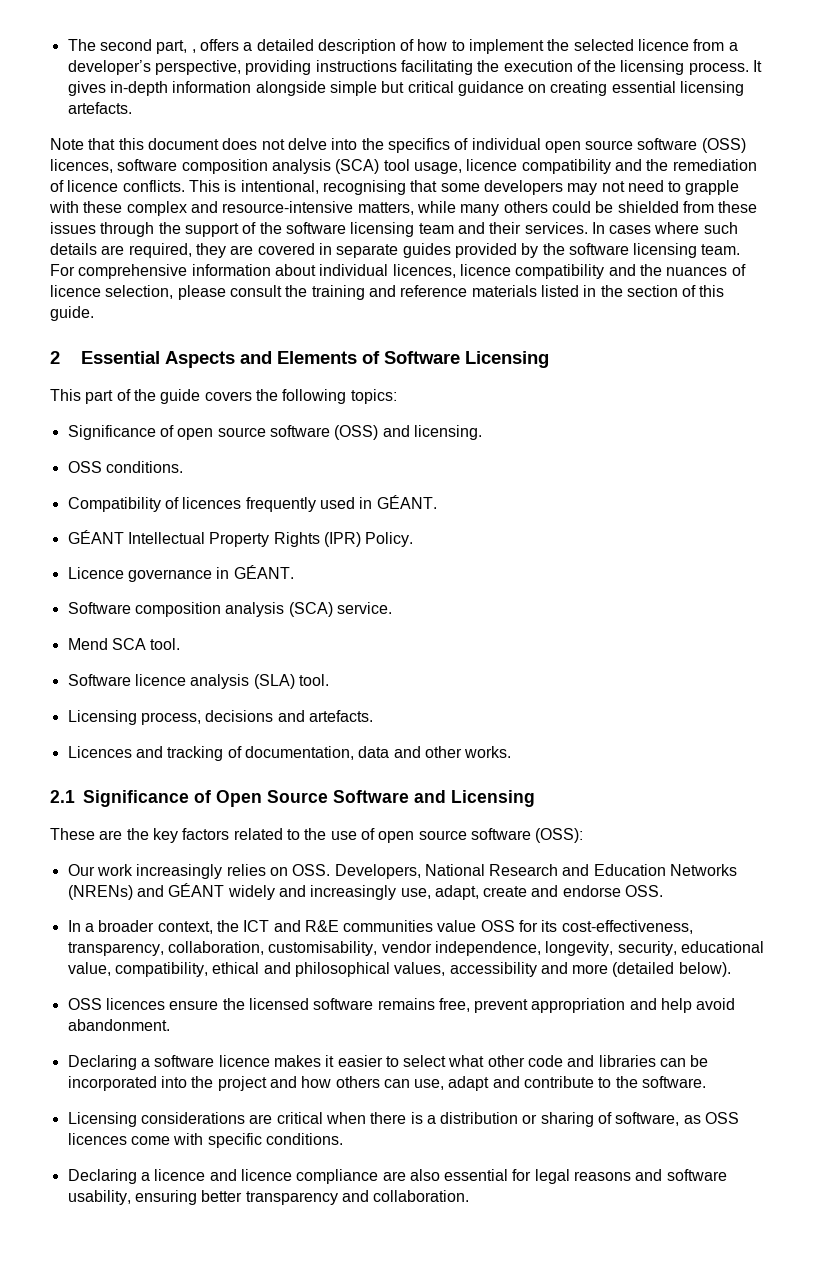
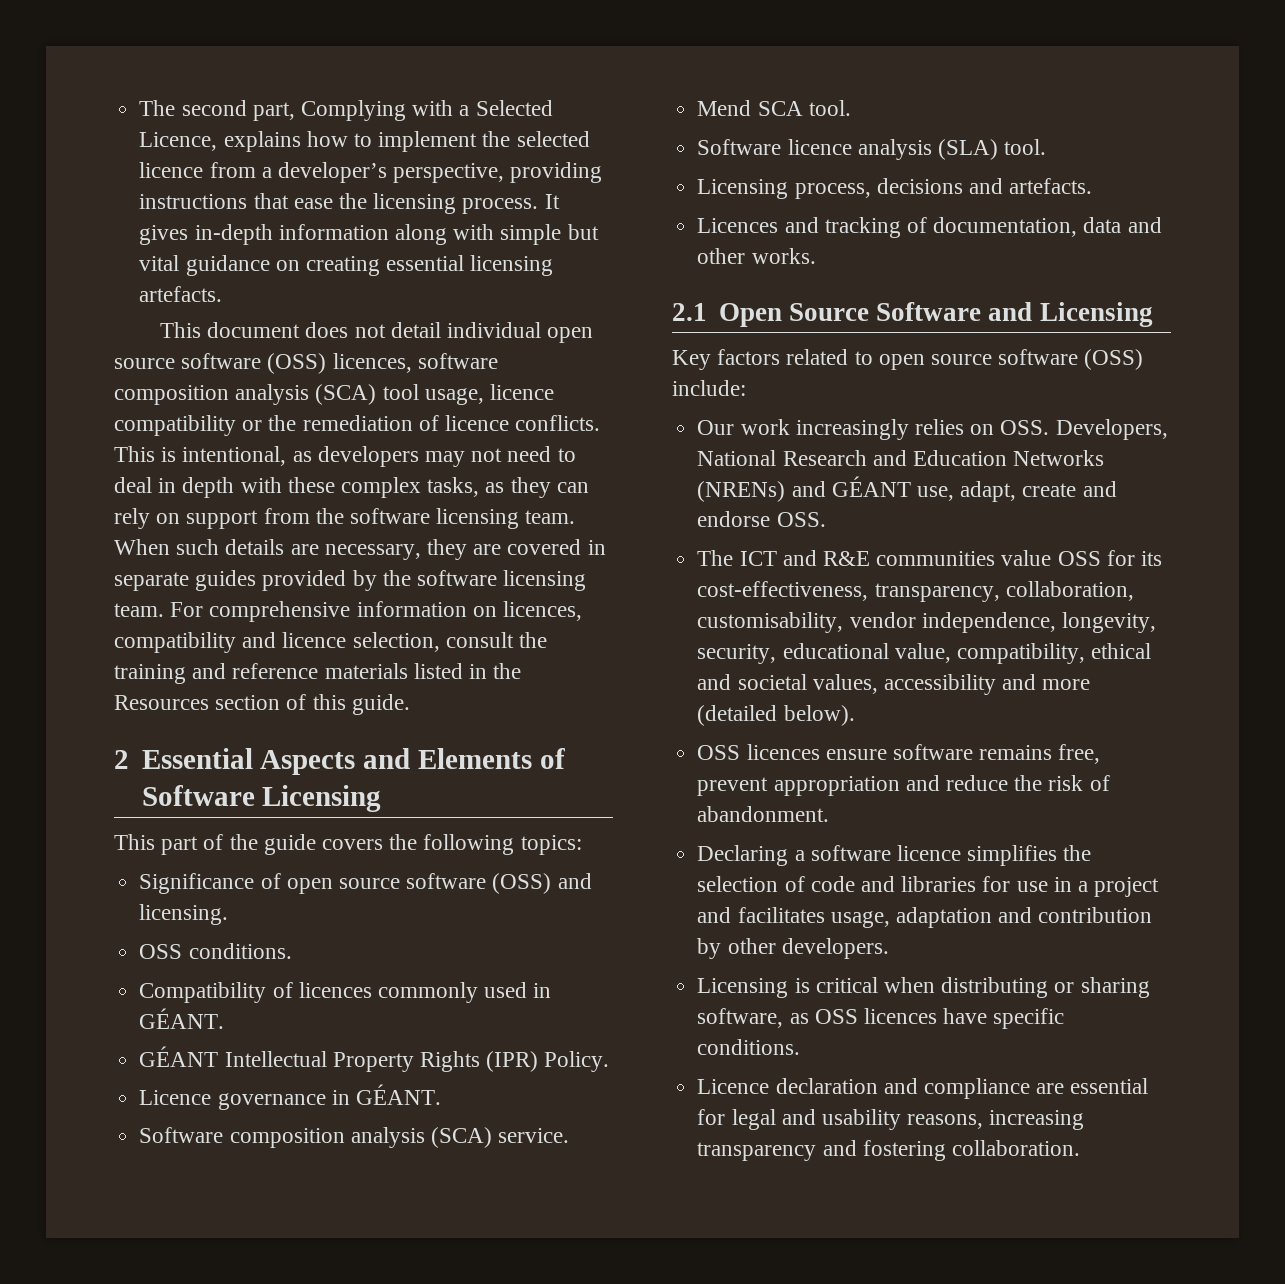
[191,39,415,54] , offers a detailed description of -> [300,100,553,121] [139,131,301,152] Complying with a Selected Licence, explains
[400,60,591,75] facilitating the execution of -> [253,193,333,209] that ease
[255,81,326,96] alongside -> [394,224,495,245] along with
[407,81,454,93] critical -> [139,255,180,271] vital
[50,138,469,153] Note that this document does not delve into the specifics of -> [159,322,441,338] This document does not detail
[614,159,642,171] and -> [242,420,263,431] or
[322,180,480,195] recognising that some -> [292,451,312,462] as
[685,180,740,195] [49,201,758,216] [50,222,700,237] grapple with these complex and resource-intensive matters, while many others could be shielded from these issues through the support of the software licensing team and their services. In cases where -> [114,477,589,498] [114,508,576,529] [114,539,170,555] deal in depth with these complex tasks, as they can rely on support from the software licensing team. When
[128,243,192,258] required, -> [324,544,421,560] necessary,
[274,264,746,279] about individual licences, licence compatibility and the nuances of -> [472,601,583,621] [114,632,277,653] on licences, compatibility and
[177,285,226,300] please -> (440, 642) none
(623, 291) none -> [114,695,209,710] Resources
[245,497,316,512] frequently -> [377,982,478,1003] commonly
[83,790,211,807] Significance of -> (707, 312) none
[50,828,584,843] These are the key factors related to the use of open source software (OSS): -> [672,349,1144,370] [672,380,746,396] Key factors related to open source software (OSS) include:
[227,885,397,900] widely and increasingly -> (911, 486) none
[67,920,239,934] In a broader context, the -> [697,550,734,566] The
[294,962,390,977] philosophical -> [737,674,807,690] societal
[222,998,309,1010] the licensed -> (887, 754) none
[661,998,736,1013] help avoid -> [945,775,1110,791] reduce the risk of
[273,1055,709,1067] [67,1076,707,1091] [67,1112,519,1127] makes it easier to select what other code and libraries can be incorporated into the project and how others can use, adapt and contribute to the software. // Licensing considerations are critical when there is a distribution -> [967,845,1092,866] [697,876,1160,897] [697,907,1153,928] [697,938,889,959] [697,977,1049,998] simplifies the selection of code and libraries for use in a project and facilitates usage, adaptation and contribution by other developers. // Licensing is critical when distributing
[598,1112,613,1124] of -> (1150, 987) none
[130,1133,204,1145] come with -> [943,1008,988,1024] have
[67,1169,292,1184] Declaring a licence and licence -> [697,1078,918,1094] Licence declaration and
[409,1169,440,1181] also -> (1065, 1088) none
[574,1169,727,1181] [67,1190,243,1205] reasons and software usability, ensuring better -> [781,1109,1085,1130] and usability reasons, increasing
(369, 1196) none -> [862,1140,946,1161] fostering

